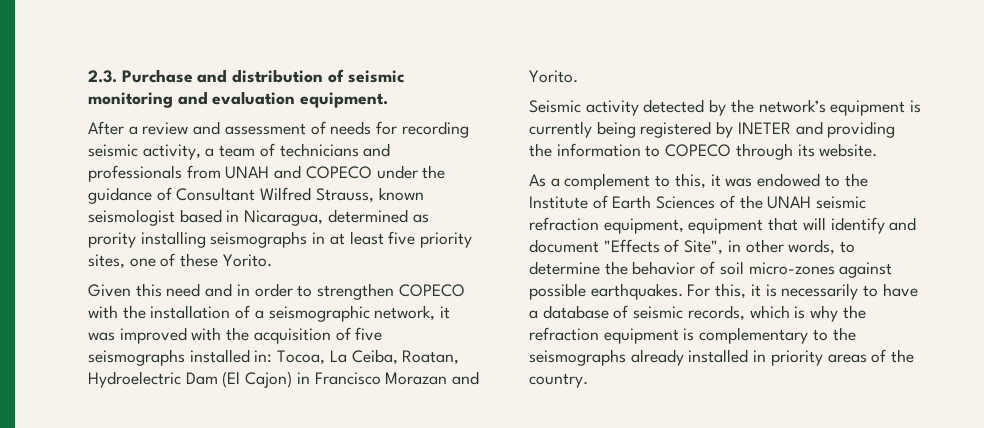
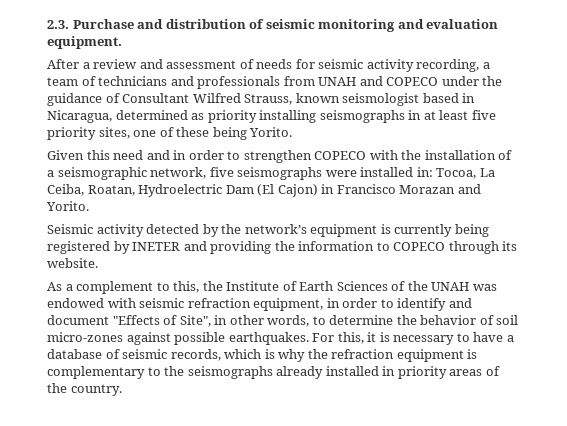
[401,121,469,138] [88,144,201,160] recording seismic activity, -> [318,59,480,72] seismic activity recording,
[88,232,136,248] prority -> [207,110,257,123] priority
(219, 260) none -> [212,127,247,140] being
[440,306,451,319] [88,327,351,344] it was improved with the acquisition of -> (207, 173) none
(185, 357) none -> [325,170,357,177] were
[710,173,840,187] it was endowed to -> (200, 287) none
[816,196,867,209] [529,217,826,234] seismic refraction equipment, equipment that will -> [472,284,497,291] [47,298,394,311] was endowed with seismic refraction equipment, in order to
[781,283,859,300] necessarily -> [393,335,455,345] necessary

